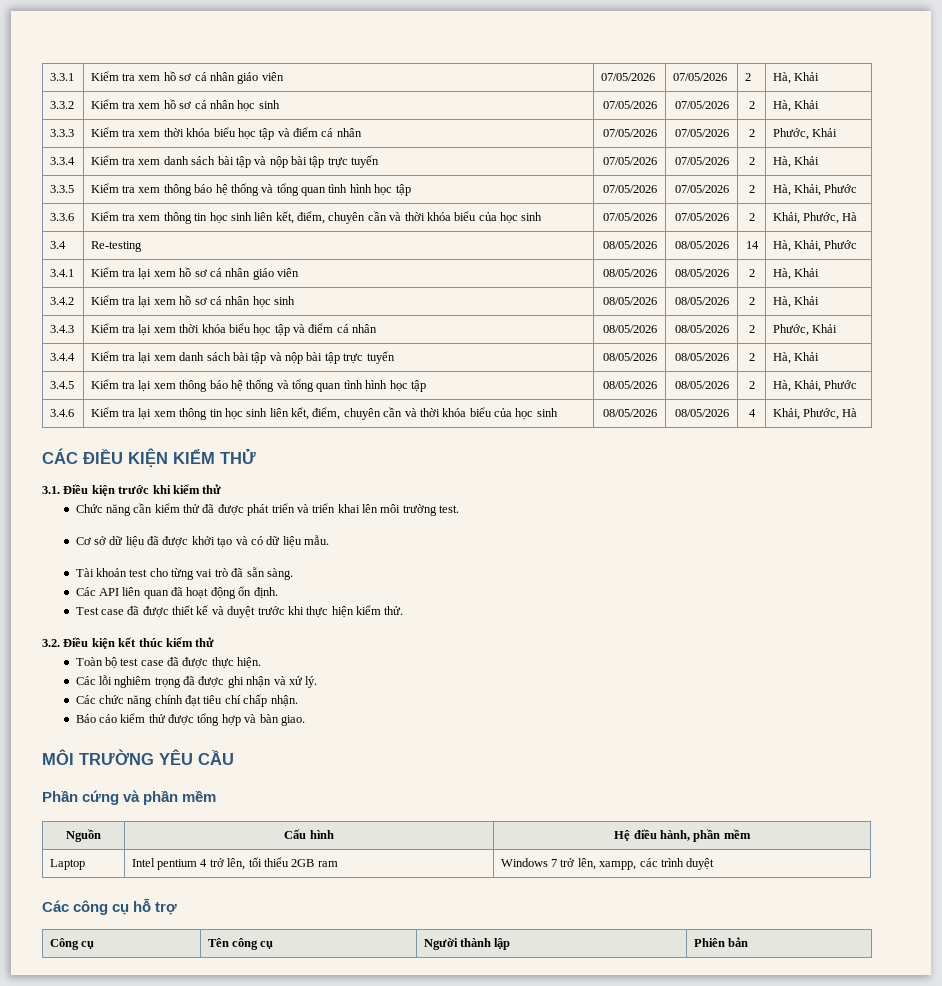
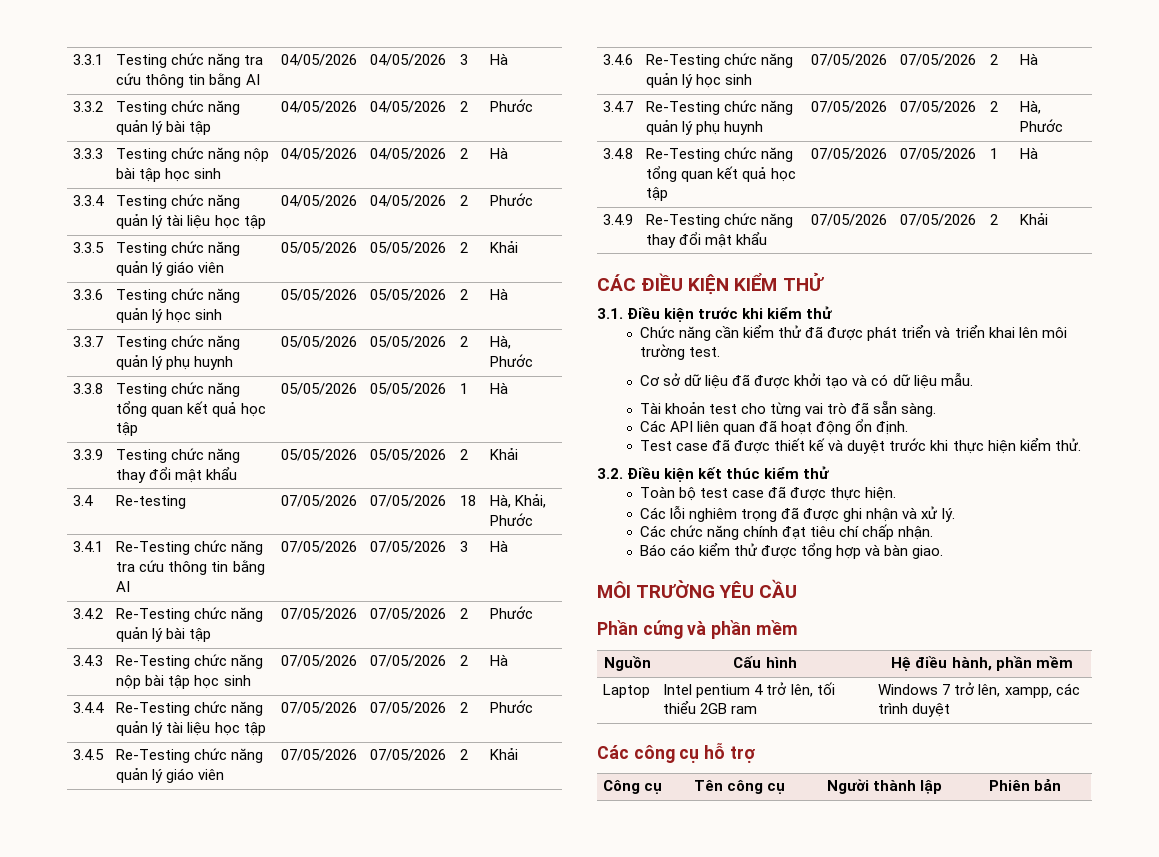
[90,71,235,81] Kiểm tra xem hồ sơ cá nhân -> [116,53,264,68] [116,73,260,88] [281,54,358,66] [370,54,447,66] [460,54,469,65] [490,53,509,65] [73,101,104,112] [116,100,241,115] [116,120,212,135] [281,101,358,113] [370,101,447,113] [460,101,469,112] [490,99,534,112] [73,148,104,159] [116,147,270,162] [116,167,222,182] [281,148,358,160] [370,148,447,160] [460,148,469,159] [490,147,509,159] [73,195,105,206] [116,194,241,209] [116,214,266,229] [281,195,358,207] [370,195,447,207] [460,195,469,206] [490,193,534,206] [73,242,105,253] [116,241,241,256] [116,261,225,276] [281,242,358,254] [370,242,447,254] [460,242,469,253] [490,241,519,253] [73,289,104,300] [116,288,241,303] [116,308,223,323] [281,289,358,301] [370,289,447,301] [460,289,469,300] [490,288,509,300] [73,336,104,347] [116,335,241,350] [116,355,234,370] [281,336,358,348] [370,336,447,348] [460,336,469,347] [490,335,512,349] [490,354,534,367] [73,383,104,394] [116,382,241,397] [116,401,266,417] [116,422,139,436] [281,383,358,395] [370,383,447,395] [460,383,469,394] [490,382,509,394] [73,449,104,460] [116,448,241,463] [116,467,238,483] [281,449,358,461] [370,449,447,461] [460,449,469,460] [490,448,519,460] [73,495,94,506] [116,495,187,509] [281,495,358,507] [370,495,447,507] [460,495,477,506] [490,494,547,508] [490,513,534,526] [73,541,104,552] [116,540,264,555] [116,560,265,575] [116,581,131,592] [281,541,358,553] [370,541,447,553] [460,541,469,552] [490,540,509,552] [73,608,104,619] [116,607,264,622] [116,627,212,642] [281,608,358,620] [370,608,447,620] [460,608,469,619] [490,606,534,619] [73,655,104,666] [116,654,264,669] [116,674,251,689] [281,655,358,667] [370,655,447,667] [460,655,469,666] [490,654,509,666] [73,702,105,713] [116,701,264,716] [116,721,266,736] [281,702,358,714] [370,702,447,714] [460,702,469,713] [490,700,534,713] [73,749,105,760] [116,748,264,763] [116,768,164,783] Testing chức năng tra cứu thông tin bằng AI | 04/05/2026 | 04/05/2026 | 3 | Hà // 3.3.2 | Testing chức năng quản lý bài tập | 04/05/2026 | 04/05/2026 | 2 | Phước // 3.3.3 | Testing chức năng nộp bài tập học sinh | 04/05/2026 | 04/05/2026 | 2 | Hà // 3.3.4 | Testing chức năng quản lý tài liệu học tập | 04/05/2026 | 04/05/2026 | 2 | Phước // 3.3.5 | Testing chức năng quản lý giáo viên | 05/05/2026 | 05/05/2026 | 2 | Khải // 3.3.6 | Testing chức năng quản lý học sinh | 05/05/2026 | 05/05/2026 | 2 | Hà // 3.3.7 | Testing chức năng quản lý phụ huynh | 05/05/2026 | 05/05/2026 | 2 | Hà, Phước // 3.3.8 | Testing chức năng tổng quan kết quả học tập | 05/05/2026 | 05/05/2026 | 1 | Hà // 3.3.9 | Testing chức năng thay đổi mật khẩu | 05/05/2026 | 05/05/2026 | 2 | Khải // 3.4 | Re-testing | 07/05/2026 | 07/05/2026 | 18 | Hà, Khải, Phước // 3.4.1 | Re-Testing chức năng tra cứu thông tin bằng AI | 07/05/2026 | 07/05/2026 | 3 | Hà // 3.4.2 | Re-Testing chức năng quản lý bài tập | 07/05/2026 | 07/05/2026 | 2 | Phước // 3.4.3 | Re-Testing chức năng nộp bài tập học sinh | 07/05/2026 | 07/05/2026 | 2 | Hà // 3.4.4 | Re-Testing chức năng quản lý tài liệu học tập | 07/05/2026 | 07/05/2026 | 2 | Phước // 3.4.5 | Re-Testing chức năng quản lý
[772,72,820,84] [49,101,74,109] [90,99,280,112] [602,101,657,109] [674,101,729,109] [748,101,755,109] [772,100,820,112] [49,129,74,137] [90,127,362,140] [602,129,657,137] [674,129,729,137] [748,129,755,137] [772,128,838,140] [49,157,75,165] [90,155,380,168] [602,157,657,165] [674,157,729,165] [748,157,755,165] [772,156,820,168] [49,185,74,193] [90,183,411,196] [602,185,657,193] [674,185,729,193] [748,185,755,193] [772,184,858,196] [49,213,74,221] [90,211,543,224] [602,213,657,221] [674,213,729,221] [748,213,755,221] [772,212,858,224] [49,241,66,249] [90,241,142,252] [602,241,657,249] [674,241,729,249] [745,241,759,249] [772,240,858,252] [49,269,74,277] [90,267,300,280] [602,269,657,277] [674,269,729,277] [748,269,755,277] [772,268,820,280] [49,297,74,305] [90,295,296,308] [602,297,657,305] [674,297,729,305] [748,297,755,305] [772,296,820,308] [49,325,74,333] [90,323,378,336] [602,325,657,333] [674,325,729,333] [748,325,755,333] [772,324,838,336] [49,353,75,361] [90,351,395,364] [602,353,657,361] [674,353,729,361] [748,353,755,361] [772,352,820,364] [49,381,74,389] [90,379,426,392] [602,381,657,389] [674,381,729,389] [748,381,755,389] [772,380,858,392] [49,409,74,417] [90,407,558,420] [602,409,657,417] [674,409,729,417] [748,409,756,417] [772,408,858,420] Hà, Khải // 3.3.2 | Kiểm tra xem hồ sơ cá nhân học sinh | 07/05/2026 | 07/05/2026 | 2 | Hà, Khải // 3.3.3 | Kiểm tra xem thời khóa biểu học tập và điểm cá nhân | 07/05/2026 | 07/05/2026 | 2 | Phước, Khải // 3.3.4 | Kiểm tra xem danh sách bài tập và nộp bài tập trực tuyến | 07/05/2026 | 07/05/2026 | 2 | Hà, Khải // 3.3.5 | Kiểm tra xem thông báo hệ thống và tổng quan tình hình học tập | 07/05/2026 | 07/05/2026 | 2 | Hà, Khải, Phước // 3.3.6 | Kiểm tra xem thông tin học sinh liên kết, điểm, chuyên cần và thời khóa biểu của học sinh | 07/05/2026 | 07/05/2026 | 2 | Khải, Phước, Hà // 3.4 | Re-testing | 08/05/2026 | 08/05/2026 | 14 | Hà, Khải, Phước // 3.4.1 | Kiểm tra lại xem hồ sơ cá nhân giáo viên | 08/05/2026 | 08/05/2026 | 2 | Hà, Khải // 3.4.2 | Kiểm tra lại xem hồ sơ cá nhân học sinh | 08/05/2026 | 08/05/2026 | 2 | Hà, Khải // 3.4.3 | Kiểm tra lại xem thời khóa biểu học tập và điểm cá nhân | 08/05/2026 | 08/05/2026 | 2 | Phước, Khải // 3.4.4 | Kiểm tra lại xem danh sách bài tập và nộp bài tập trực tuyến | 08/05/2026 | 08/05/2026 | 2 | Hà, Khải // 3.4.5 | Kiểm tra lại xem thông báo hệ thống và tổng quan tình hình học tập | 08/05/2026 | 08/05/2026 | 2 | Hà, Khải, Phước // 3.4.6 | Kiểm tra lại xem thông tin học sinh liên kết, điểm, chuyên cần và thời khóa biểu của học sinh | 08/05/2026 | 08/05/2026 | 4 | Khải, Phước, Hà -> [490,748,519,760] [603,54,634,65] [646,53,794,68] [646,73,753,88] [811,54,888,66] [900,54,977,66] [990,54,999,65] [1020,53,1039,65] [603,101,634,112] [646,100,794,115] [646,120,764,135] [811,101,888,113] [900,101,977,113] [990,101,999,112] [1020,100,1042,114] [1020,119,1064,132] [603,148,634,159] [646,147,794,162] [646,166,796,182] [646,187,669,201] [811,148,888,160] [900,148,977,160] [990,148,999,159] [1020,147,1039,159] [603,214,634,225] [646,213,794,228] [646,232,768,248] [811,214,888,226] [900,214,977,226] [990,214,999,225] [1020,213,1049,225] Khải // 3.4.6 | Re-Testing chức năng quản lý học sinh | 07/05/2026 | 07/05/2026 | 2 | Hà // 3.4.7 | Re-Testing chức năng quản lý phụ huynh | 07/05/2026 | 07/05/2026 | 2 | Hà, Phước // 3.4.8 | Re-Testing chức năng tổng quan kết quả học tập | 07/05/2026 | 07/05/2026 | 1 | Hà // 3.4.9 | Re-Testing chức năng thay đổi mật khẩu | 07/05/2026 | 07/05/2026 | 2 | Khải

